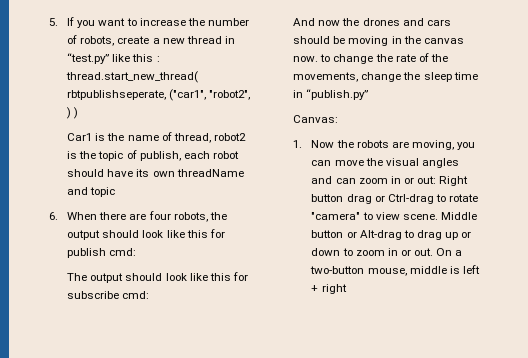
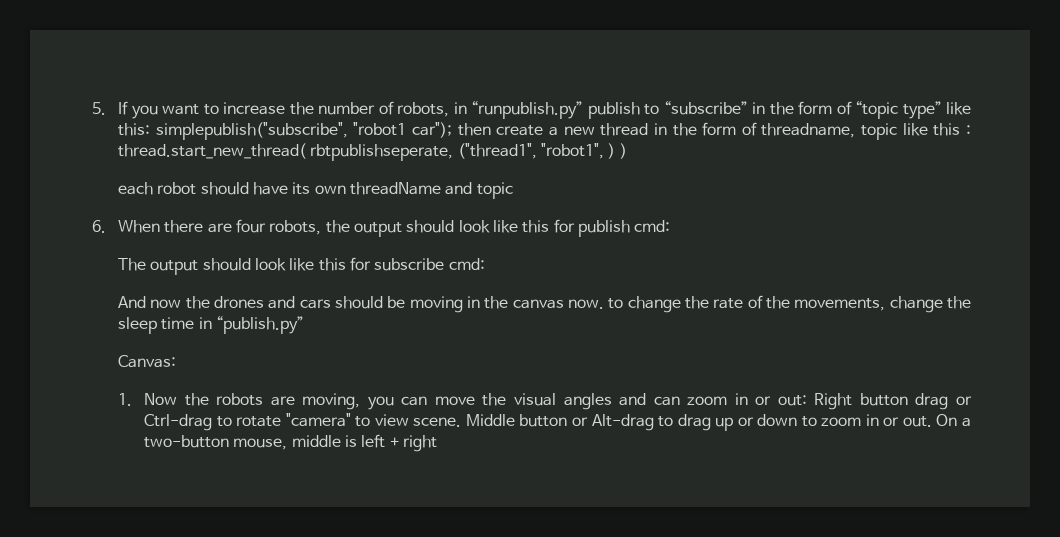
(115, 41) none -> [453,101,971,119] [118,122,491,140] in “runpublish.py” publish to “subscribe” in the form of “topic type” like this: simplepublish("subscribe", "robot1 car"); then
[67,53,110,64] “test.py” -> [672,122,898,140] the form of threadname, topic
[169,89,251,101] ("car1", "robot2", -> [457,143,605,159] ("thread1", "robot1",
[67,132,246,143] [67,150,181,161] Car1 is the name of thread, robot2 is the topic of publish, -> (627, 151) none

